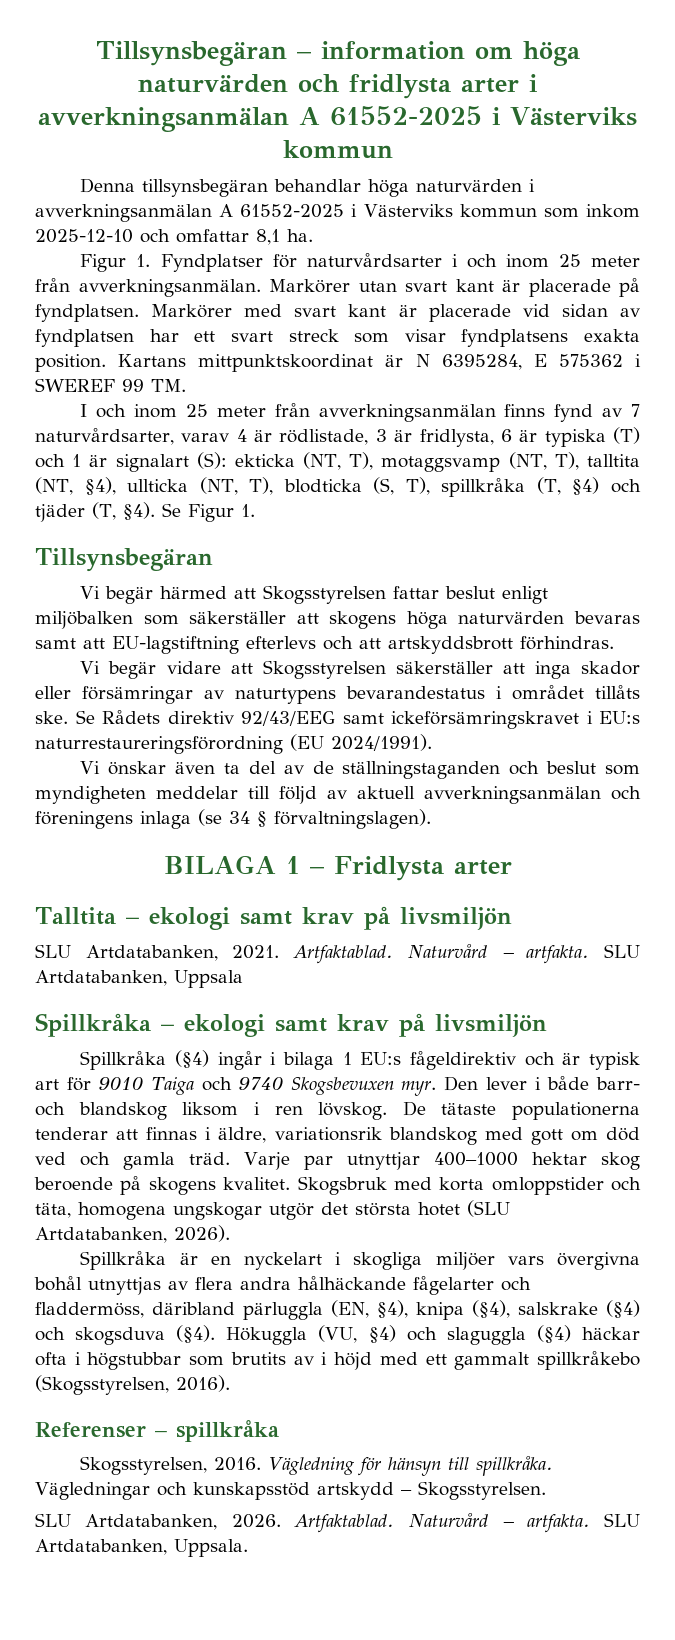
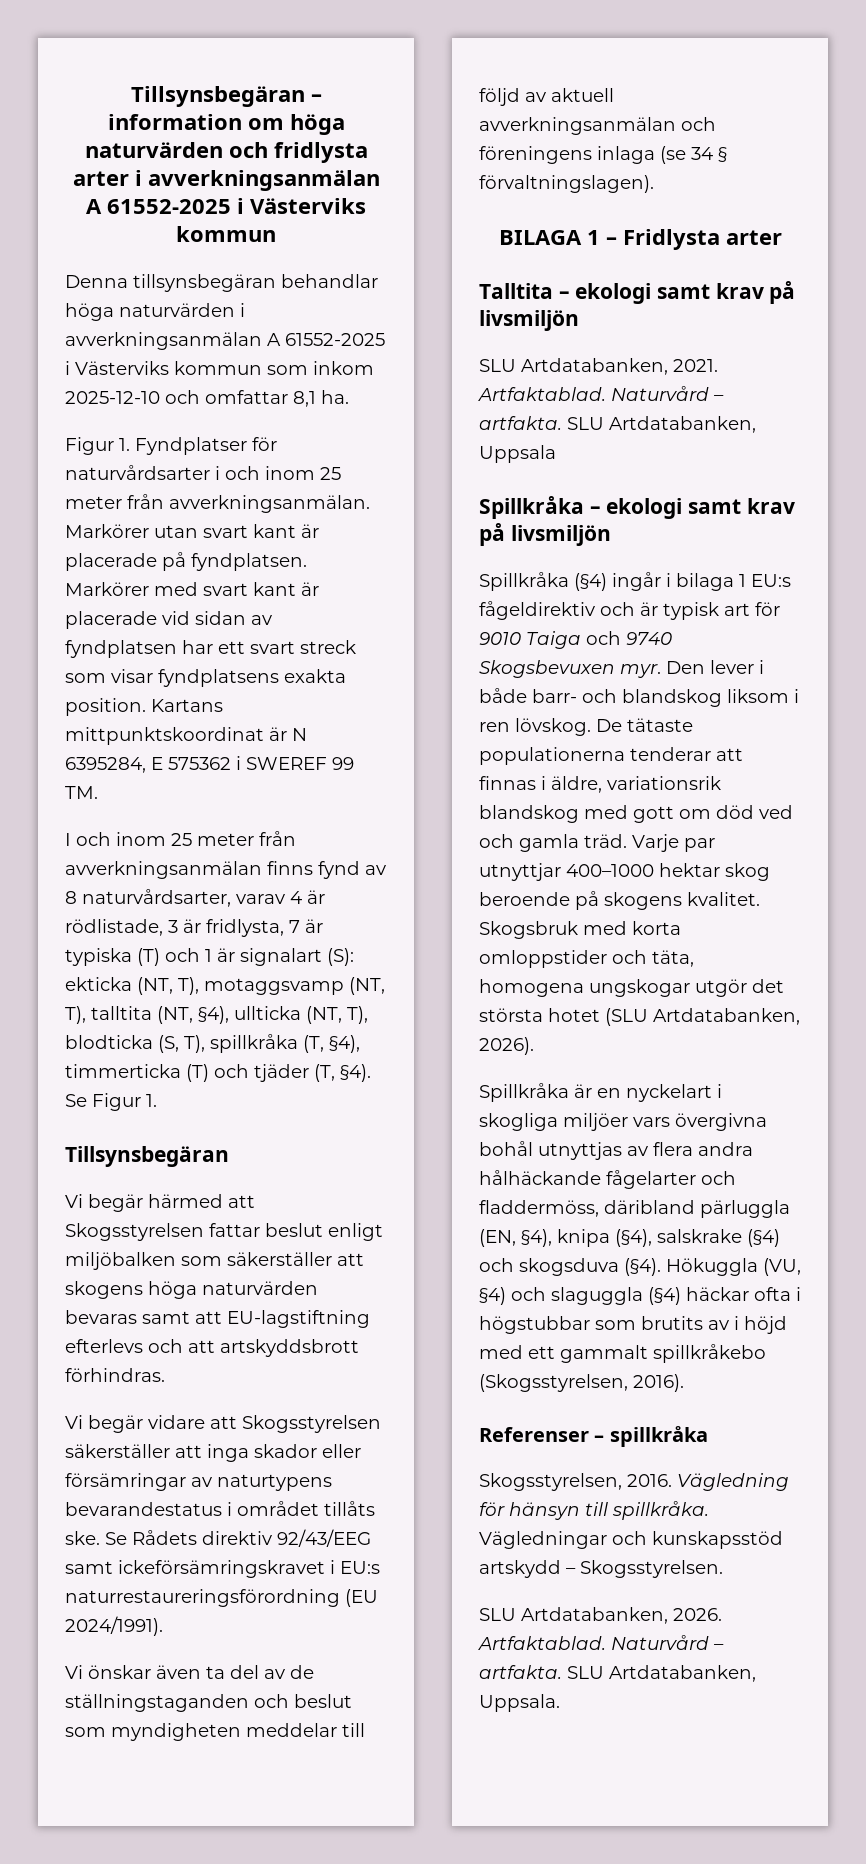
[631,404,641,417] 7 -> [65,891,77,904] 8
[500,429,512,442] 6 -> [289,920,300,933] 7
[572,477,600,495] §4) -> [329,1035,360,1053] [65,1064,209,1082] §4), timmerticka (T)

